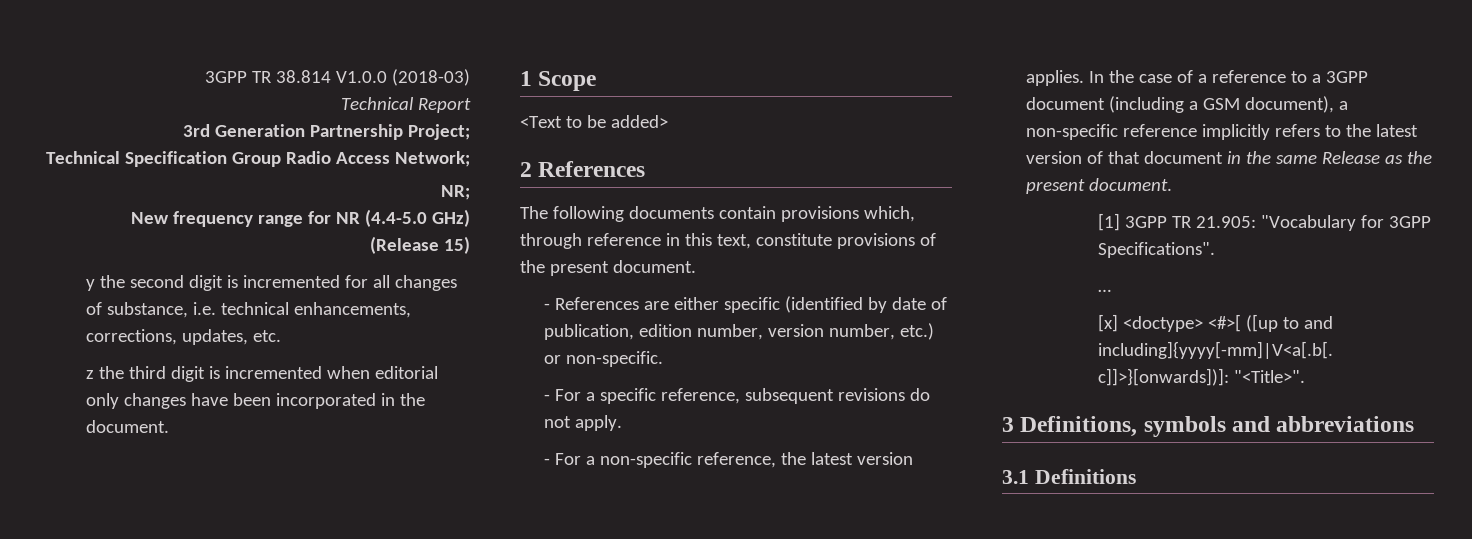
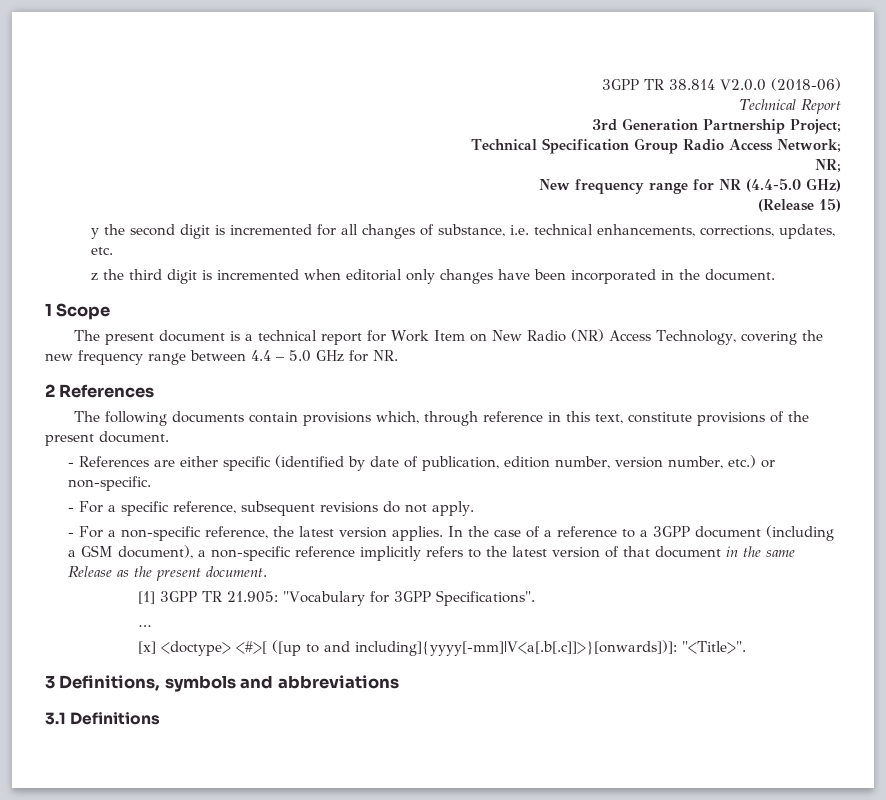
[336,69,470,86] V1.0.0 (2018-03) -> [720,78,841,91] V2.0.0 (2018-06)
[520,115,668,128] <Text to be added> -> [74,329,824,345] [45,350,398,365] The present document is a technical report for Work Item on New Radio (NR) Access Technology, covering the new frequency range between 4.4 – 5.0 GHz for NR.

